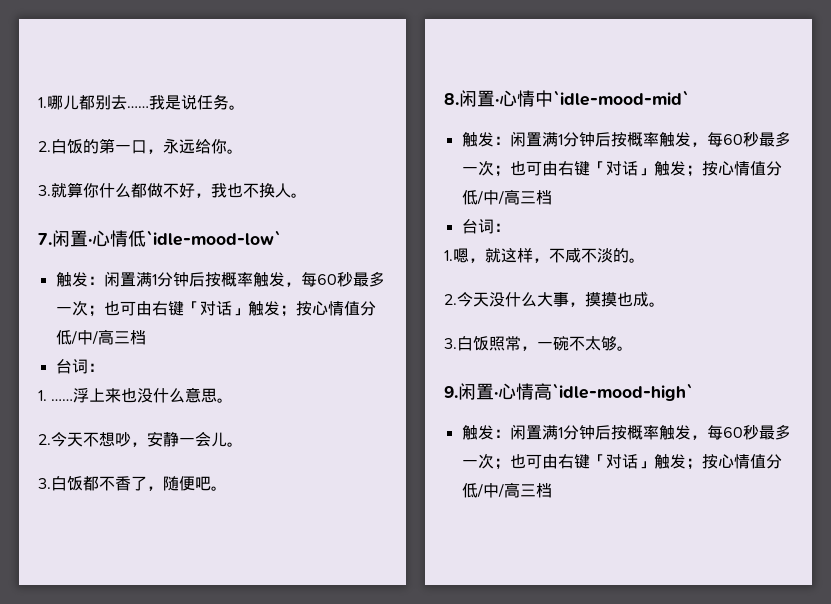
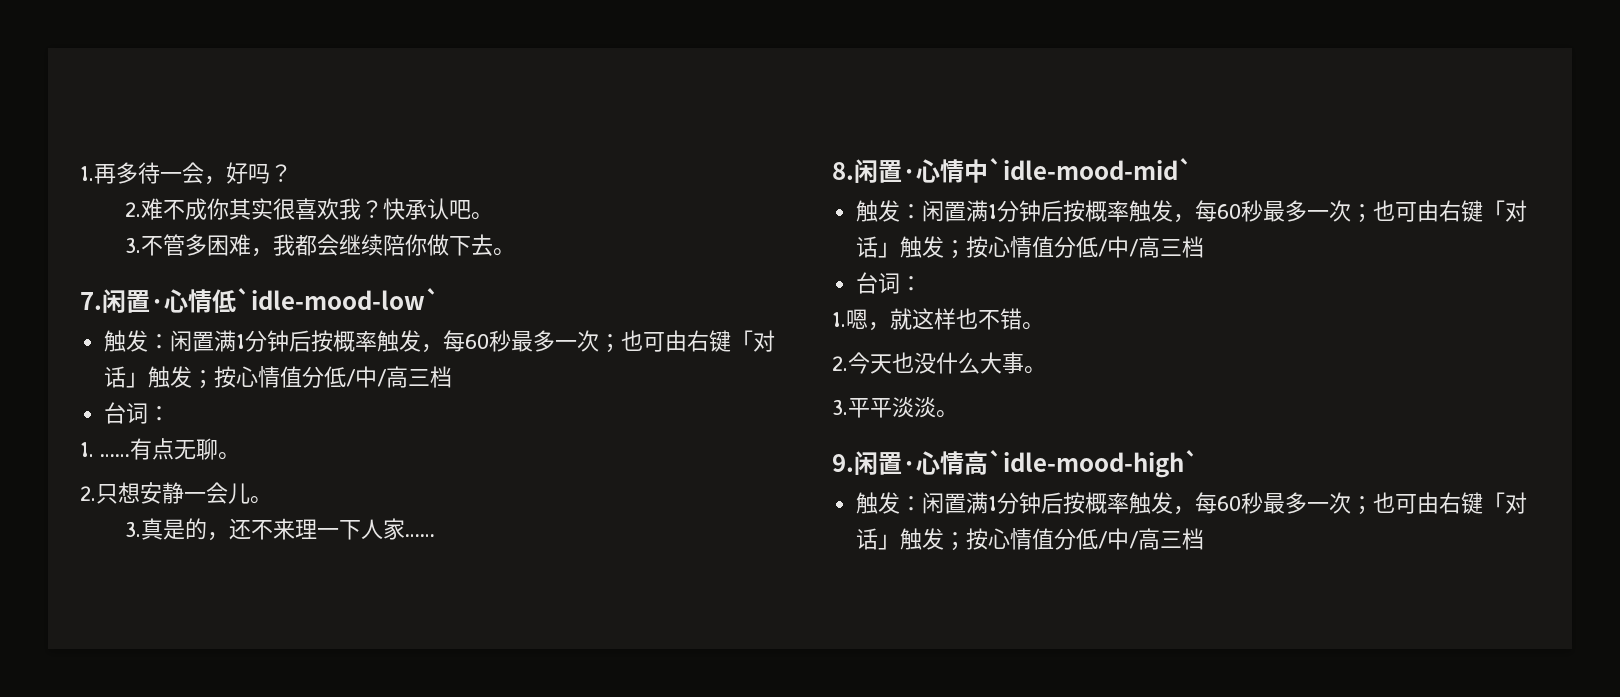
[38,94,245,110] [38,138,243,154] [38,182,291,198] 1.哪儿都别去……我是说任务。 // 2.白饭的第一口，永远给你。 // 3.就算你什么都做不好，我也不换人 -> [80,162,292,185] [124,198,493,220] [124,234,493,257] 1.再多待一会，好吗？ // 2.难不成你其实很喜欢我？快承认吧。 // 3.不管多困难，我都会继续陪你做下去
[73,387,234,403] [38,432,147,447] 浮上来也没什么意思。 // 2.今天不想吵， -> [130,438,240,460] [80,482,140,504] 有点无聊。 // 2.只想
[51,476,227,491] 白饭都不香了，随便吧。 -> [140,518,435,541] 真是的，还不来理一下人家……
[533,248,645,263] [444,292,489,307] ，不咸不淡的。 // 2.今天 -> [956,308,1044,330] [832,352,914,374] 也不错。 // 2.今天也
[569,292,665,307] [444,336,617,351] ，摸摸也成。 // 3.白饭照常，一碗不太够 -> [1024,366,1046,374] [832,397,936,418] 。 // 3.平平淡淡

